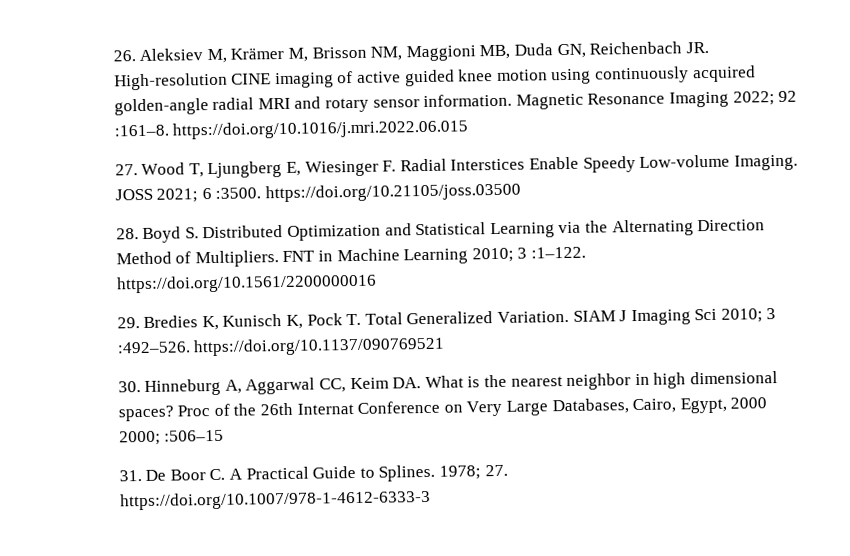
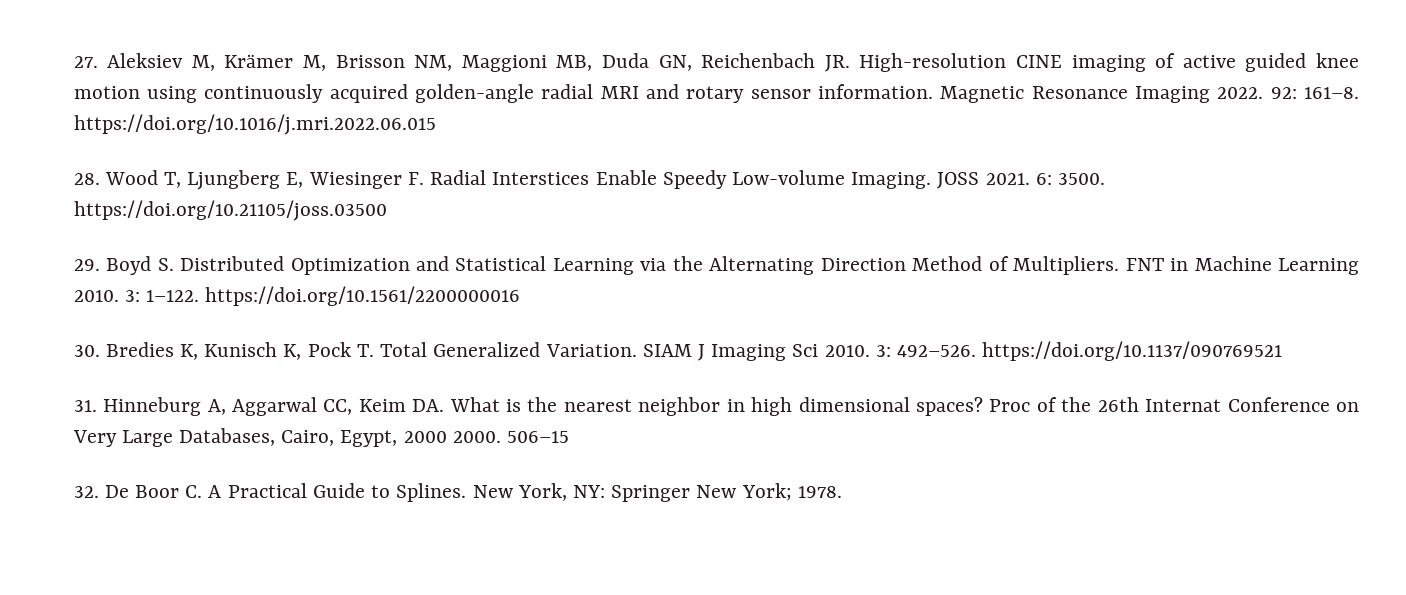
[112,50,136,62] 26. -> [73,56,98,68] 27.
[732,90,798,106] [113,124,169,137] 2022; 92 :161–8. -> [1217,87,1359,99] 2022. 92: 161–8.
[114,164,138,176] 27. -> [73,173,100,185] 28.
[156,187,262,203] 2021; 6 :3500. -> [985,173,1106,185] 2021. 6: 3500.
[115,228,139,240] 28. -> [73,259,100,271] 29.
[471,246,586,263] 2010; 3 :1–122. -> [73,290,200,302] 2010. 3: 1–122.
[116,317,140,329] 29. -> [73,345,100,357] 30.
[720,308,777,323] [116,341,191,354] 2010; 3 :492–526. -> [824,345,977,357] 2010. 3: 492–526.
[117,381,141,393] 30. -> [73,400,97,412] 31.
[118,429,225,446] [118,470,142,482] 2000; :506–15 // 31. -> [452,431,570,443] [73,486,99,498] 2000. 506–15 // 32.
[438,464,508,480] [119,489,431,511] 1978; 27. https://doi.org/10.1007/978-1-4612-6333-3 -> [472,483,842,502] New York, NY: Springer New York; 1978.

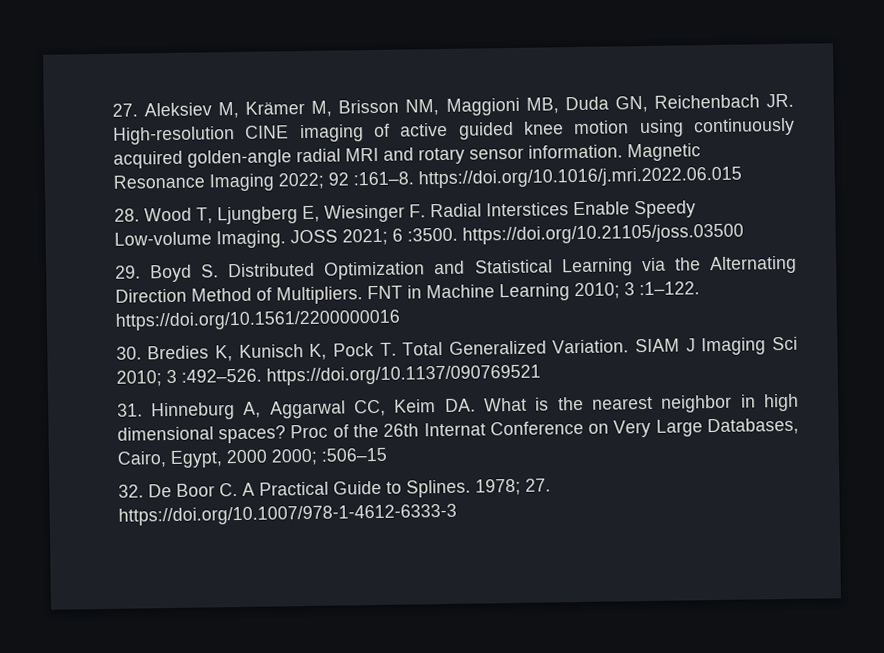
[1217,87,1359,99] 2022. 92: 161–8. -> [277,171,414,190] 2022; 92 :161–8.
[985,173,1106,185] 2021. 6: 3500. -> [341,227,458,246] 2021; 6 :3500.
[73,290,200,302] 2010. 3: 1–122. -> [573,281,700,300] 2010; 3 :1–122.
[824,345,977,357] 2010. 3: 492–526. -> [115,368,262,387] 2010; 3 :492–526.
[452,431,570,443] 2000. 506–15 -> [270,447,387,466] 2000; :506–15
[472,483,842,502] New York, NY: Springer New York; 1978. -> [474,478,551,496] [117,503,457,526] 1978; 27. https://doi.org/10.1007/978-1-4612-6333-3

